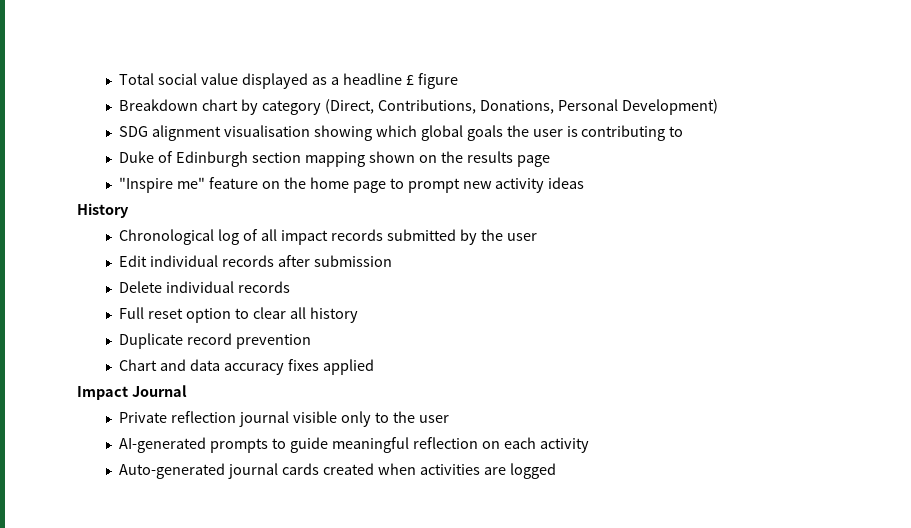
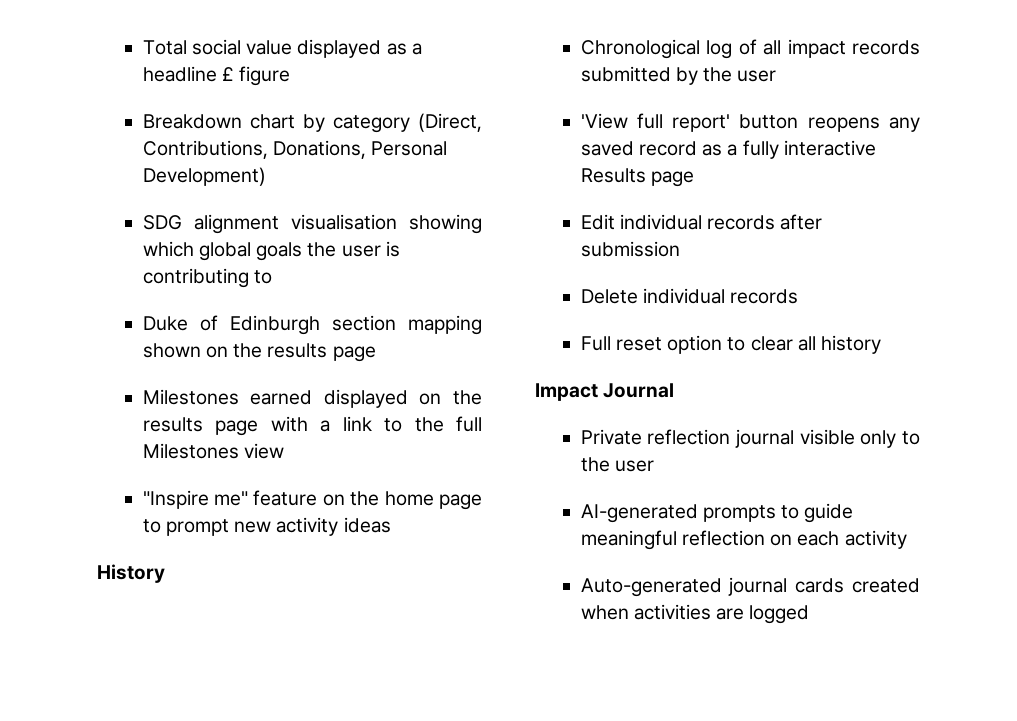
(550, 161) none -> [142,389,482,408] [142,416,482,436] [142,443,284,459] // Milestones earned displayed on the results page with a link to the full Milestones view
(537, 237) none -> [580,113,920,132] [580,140,876,159] [580,168,694,187] // 'View full report' button reopens any saved record as a fully interactive Results page
[119,333,312,349] [119,359,374,375] // Duplicate record prevention // Chart and data accuracy fixes applied -> (882, 344) none

